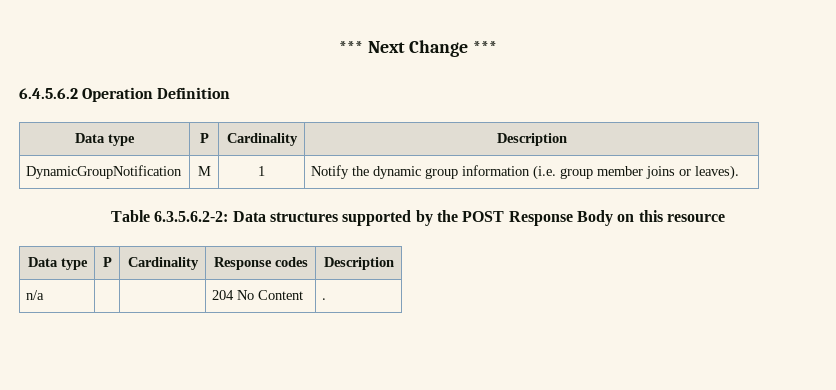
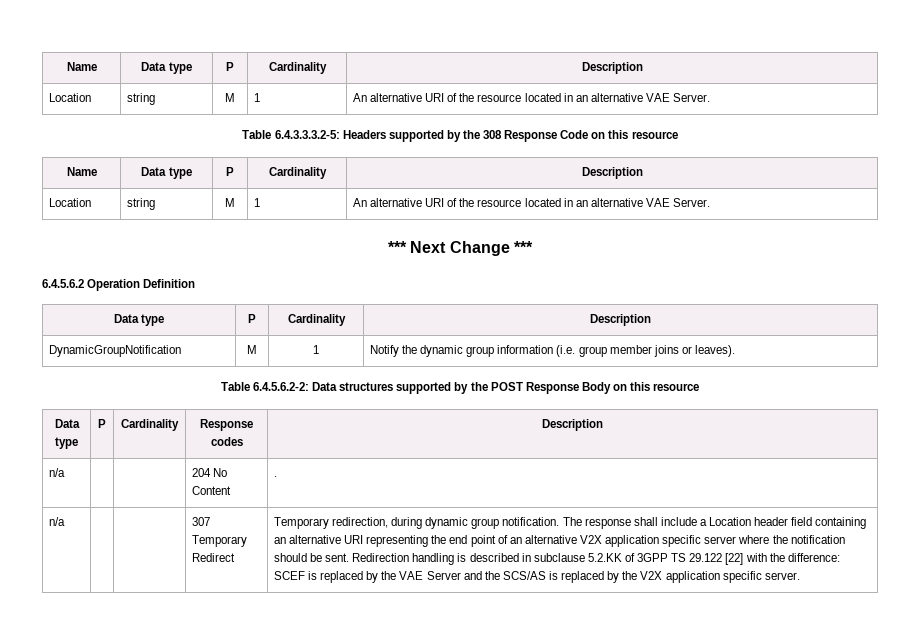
(338, 47) none -> [66,62,97,71] [141,62,192,74] [226,62,234,71] [268,62,327,74] [581,62,643,74] [48,93,91,102] [126,93,155,105] [225,93,235,102] [253,93,260,102] [352,93,711,102] [242,130,678,142] [66,167,97,176] [141,167,192,179] [226,167,234,176] [268,167,327,179] [581,167,643,179] [48,198,91,207] [126,198,155,210] [225,198,235,207] [253,198,260,207] [352,198,711,207] Name | Data type | P | Cardinality | Description // Location | string | M | 1 | An alternative URI of the resource located in an alternative VAE Server. // Table 6.4.3.3.3.2-5: Headers supported by the 308 Response Code on this resource // Name | Data type | P | Cardinality | Description // Location | string | M | 1 | An alternative URI of the resource located in an alternative VAE Server. //
[154,211,229,222] 6.3.5.6.2-2: -> [252,382,309,391] 6.4.5.6.2-2:
(327, 299) none -> [48,517,65,526] [191,517,210,526] [191,535,247,547] [191,553,235,562] [273,517,867,529] [273,535,845,547] [273,553,840,565] [273,571,800,583] // n/a | | | 307 Temporary Redirect | Temporary redirection, during dynamic group notification. The response shall include a Location header field containing an alternative URI representing the end point of an alternative V2X application specific server where the notification should be sent. Redirection handling is described in subclause 5.2.KK of 3GPP TS 29.122 [22] with the difference: SCEF is replaced by the VAE Server and the SCS/AS is replaced by the V2X application specific server.

